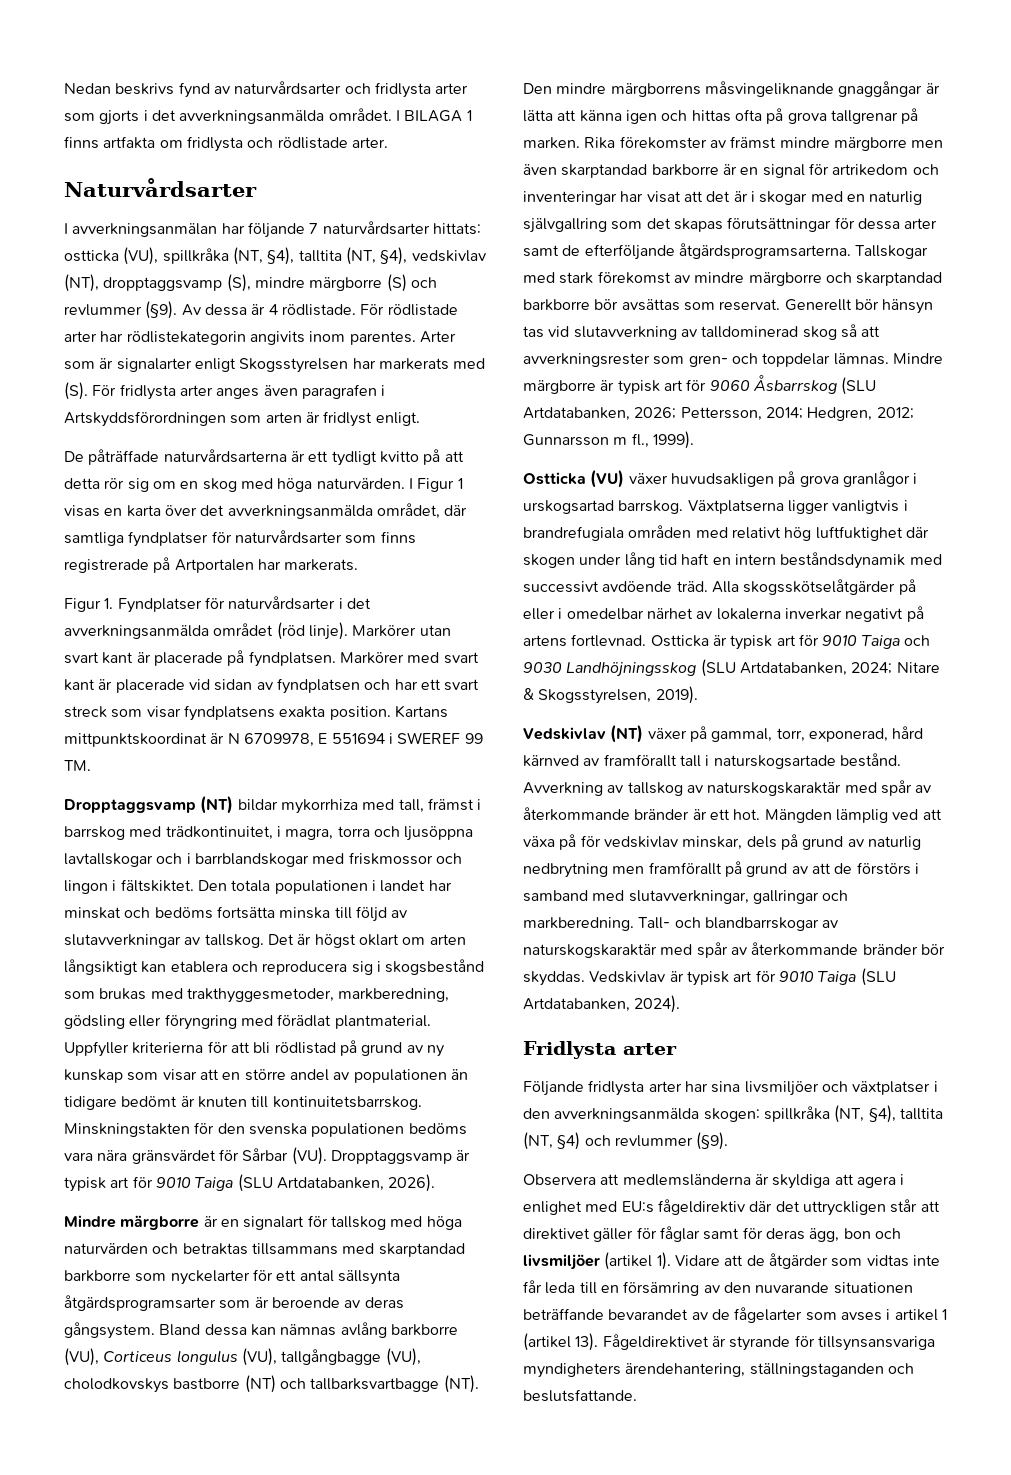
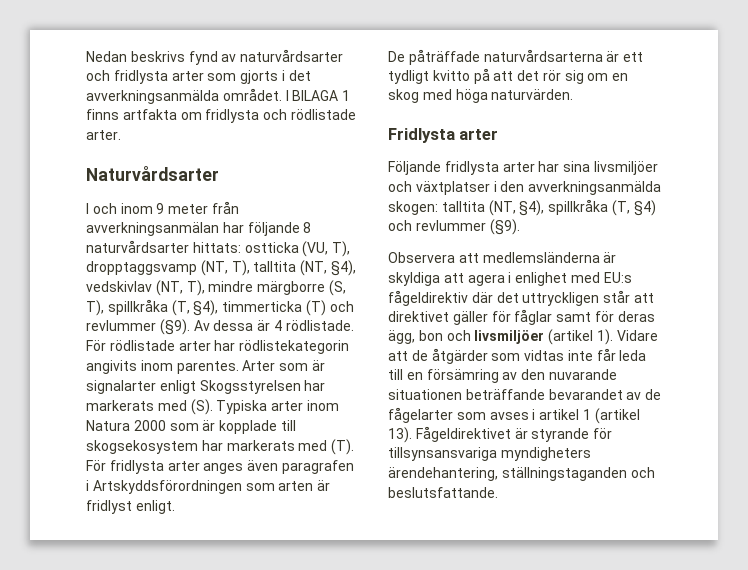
(68, 228) none -> [92,201,239,214] och inom 9 meter från
[309,223,319,234] 7 -> [303,222,312,233] 8
[123,247,486,265] [64,274,407,292] (VU), spillkråka (NT, §4), talltita (NT, §4), vedskivlav (NT), dropptaggsvamp (S), mindre märgborre (S) -> [302,241,351,257] [86,260,356,276] [86,280,346,296] [86,299,326,316] (VU, T), dropptaggsvamp (NT, T), talltita (NT, §4), vedskivlav (NT, T), mindre märgborre (S, T), spillkråka (T, §4), timmerticka (T)
(88, 391) none -> [216,400,339,414] [86,420,296,434] [86,439,355,455] Typiska arter inom Natura 2000 som är kopplade till skogsekosystem har markerats med (T).
[64,478,100,489] detta -> [517,70,540,81] det
[408,478,463,492] [64,503,468,519] [64,530,416,547] [64,557,359,573] [64,596,371,613] [64,622,451,640] [64,650,479,667] [64,678,480,694] [64,705,448,721] [64,732,483,747] [64,760,91,771] [64,796,482,814] [64,826,474,841] [64,852,462,867] [64,879,452,894] [64,906,408,922] [64,934,466,948] [64,959,485,975] [64,988,450,1003] [64,1014,431,1030] [64,1040,444,1057] [64,1069,468,1083] [64,1096,422,1110] [64,1122,467,1137] [64,1147,471,1165] [64,1174,436,1192] [64,1215,462,1230] [64,1243,465,1257] [64,1269,400,1285] [64,1295,404,1311] [64,1322,458,1339] [64,1348,421,1366] [64,1375,479,1393] [523,81,940,97] [523,108,919,124] [523,136,944,151] [523,163,939,178] [523,191,923,205] [523,217,938,233] [523,243,929,260] [523,271,943,286] [523,299,934,314] [523,324,881,340] [523,353,943,367] [523,375,877,395] [523,407,914,421] [523,431,694,449] [523,470,918,488] [523,500,908,514] [523,525,929,541] [523,552,942,569] [523,579,916,595] [523,606,924,622] [523,634,930,650] [523,659,940,677] [523,686,698,704] [523,725,924,743] [523,753,901,769] [523,780,932,796] [523,807,942,823] [523,834,921,850] [523,861,919,878] [523,890,849,904] [523,917,839,931] [523,942,945,958] [523,968,896,986] [523,995,681,1013] I Figur 1 visas en karta över det avverkningsanmälda området, där samtliga fyndplatser för naturvårdsarter som finns registrerade på Artportalen har markerats. // Figur 1. Fyndplatser för naturvårdsarter i det avverkningsanmälda området (röd linje). Markörer utan svart kant är placerade på fyndplatsen. Markörer med svart kant är placerade vid sidan av fyndplatsen och har ett svart streck som visar fyndplatsens exakta position. Kartans mittpunktskoordinat är N 6709978, E 551694 i SWEREF 99 TM. // Dropptaggsvamp (NT) bildar mykorrhiza med tall, främst i barrskog med trädkontinuitet, i magra, torra och ljusöppna lavtallskogar och i barrblandskogar med friskmossor och lingon i fältskiktet. Den totala populationen i landet har minskat och bedöms fortsätta minska till följd av slutavverkningar av tallskog. Det är högst oklart om arten långsiktigt kan etablera och reproducera sig i skogsbestånd som brukas med trakthyggesmetoder, markberedning, gödsling eller föryngring med förädlat plantmaterial. Uppfyller kriterierna för att bli rödlistad på grund av ny kunskap som visar att en större andel av populationen än tidigare bedömt är knuten till kontinuitetsbarrskog. Minskningstakten för den svenska populationen bedöms vara nära gränsvärdet för Sårbar (VU). Dropptaggsvamp är typisk art för 9010 Taiga (SLU Artdatabanken, 2026). // Mindre märgborre är en signalart för tallskog med höga naturvärden och betraktas tillsammans med skarptandad barkborre som nyckelarter för ett antal sällsynta åtgärdsprogramsarter som är beroende av deras gångsystem. Bland dessa kan nämnas avlång barkborre (VU), Corticeus longulus (VU), tallgångbagge (VU), cholodkovskys bastborre (NT) och tallbarksvartbagge (NT). Den mindre märgborrens måsvingeliknande gnaggångar är lätta att känna igen och hittas ofta på grova tallgrenar på marken. Rika förekomster av främst mindre märgborre men även skarptandad barkborre är en signal för artrikedom och inventeringar har visat att det är i skogar med en naturlig självgallring som det skapas förutsättningar för dessa arter samt de efterföljande åtgärdsprogramsarterna. Tallskogar med stark förekomst av mindre märgborre och skarptandad barkborre bör avsättas som reservat. Generellt bör hänsyn tas vid slutavverkning av talldominerad skog så att avverkningsrester som gren- och toppdelar lämnas. Mindre märgborre är typisk art för 9060 Åsbarrskog (SLU Artdatabanken, 2026; Pettersson, 2014; Hedgren, 2012; Gunnarsson m fl., 1999). // Ostticka (VU) växer huvudsakligen på grova granlågor i urskogsartad barrskog. Växtplatserna ligger vanligtvis i brandrefugiala områden med relativt hög luftfuktighet där skogen under lång tid haft en intern beståndsdynamik med successivt avdöende träd. Alla skogsskötselåtgärder på eller i omedelbar närhet av lokalerna inverkar negativt på artens fortlevnad. Ostticka är typisk art för 9010 Taiga och 9030 Landhöjningsskog (SLU Artdatabanken, 2024; Nitare & Skogsstyrelsen, 2019). // Vedskivlav (NT) växer på gammal, torr, exponerad, hård kärnved av framförallt tall i naturskogsartade bestånd. Avverkning av tallskog av naturskogskaraktär med spår av återkommande bränder är ett hot. Mängden lämplig ved att växa på för vedskivlav minskar, dels på grund av naturlig nedbrytning men framförallt på grund av att de förstörs i samband med slutavverkningar, gallringar och markberedning. Tall- och blandbarrskogar av naturskogskaraktär med spår av återkommande bränder bör skyddas. Vedskivlav är typisk art för 9010 Taiga (SLU Artdatabanken, 2024). -> (574, 94) none
[763,1105,943,1123] [523,1132,553,1150] spillkråka (NT, §4), talltita (NT, -> [441,199,630,216] talltita (NT, §4), spillkråka (T,

